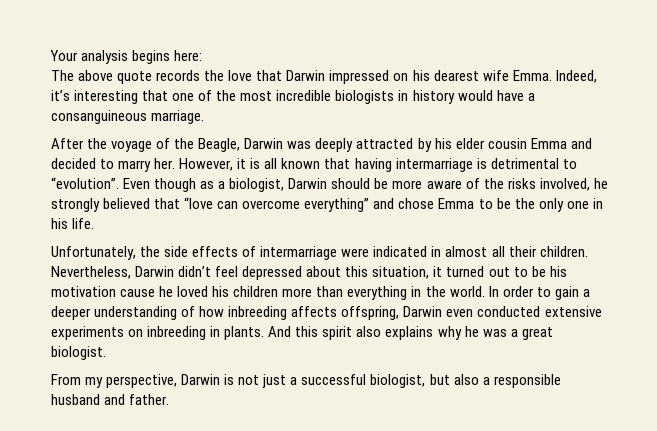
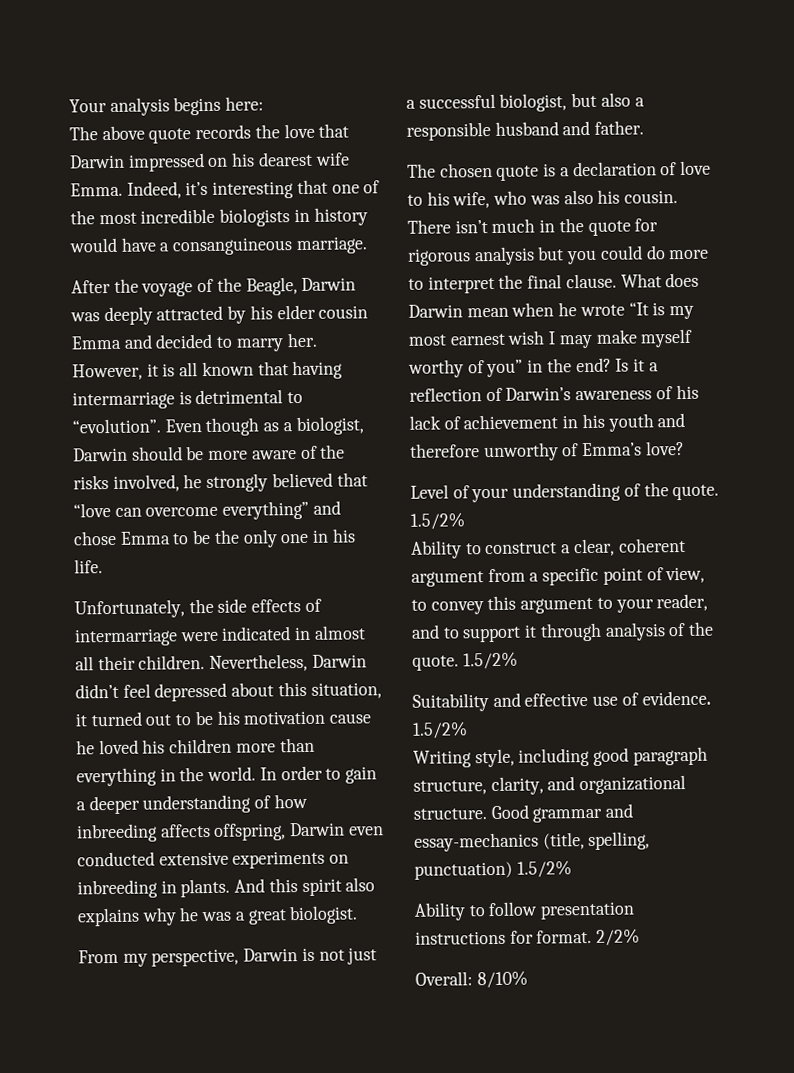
(170, 399) none -> [407,160,712,181] [407,189,679,209] [407,218,659,236] [407,245,710,266] [408,272,700,294] [408,302,695,320] [408,328,694,349] [408,357,659,378] [409,384,699,402] [409,412,686,432] [410,440,685,462] [410,482,720,503] [410,512,465,530] [411,537,686,559] [411,566,706,587] [411,593,709,615] [411,621,715,643] [412,651,518,671] [412,690,711,712] [412,721,468,739] [413,746,708,768] [413,774,687,796] [413,803,634,823] [414,831,651,852] [414,860,572,880] [414,901,636,921] [415,928,641,946] [415,970,528,989] // The chosen quote is a declaration of love to his wife, who was also his cousin. There isn’t much in the quote for rigorous analysis but you could do more to interpret the final clause. What does Darwin mean when he wrote “It is my most earnest wish I may make myself worthy of you” in the end? Is it a reflection of Darwin’s awareness of his lack of achievement in his youth and therefore unworthy of Emma’s love? // Level of your understanding of the quote. 1.5/2% // Ability to construct a clear, coherent argument from a specific point of view, to convey this argument to your reader, and to support it through analysis of the quote. 1.5/2% // Suitability and effective use of evidence. 1.5/2% // Writing style, including good paragraph structure, clarity, and organizational structure. Good grammar and essay-mechanics (title, spelling, punctuation) 1.5/2% // Ability to follow presentation instructions for format. 2/2% // Overall: 8/10%

